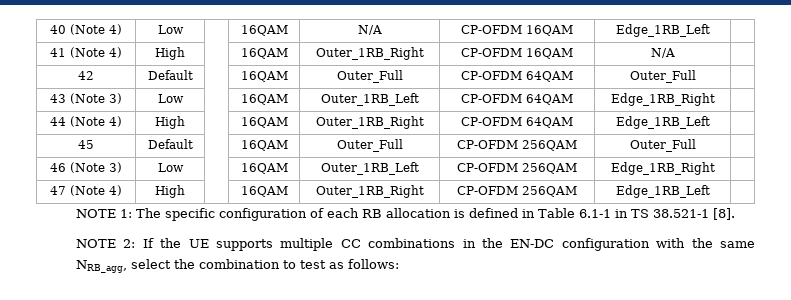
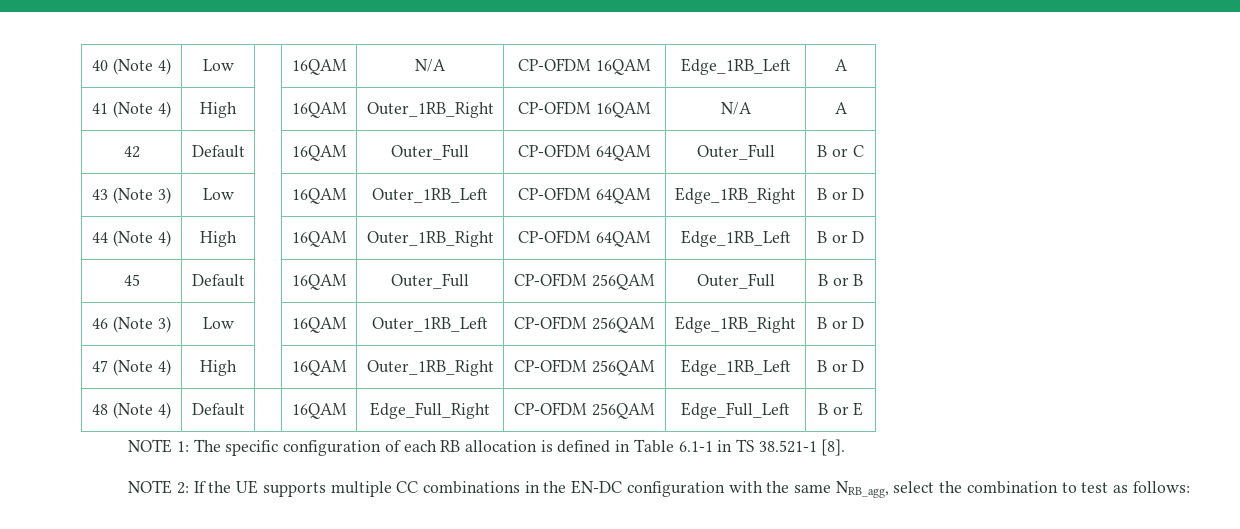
(710, 30) none -> [834,59,848,71] A
(675, 53) none -> [834,102,848,114] A
(696, 76) none -> [817,145,864,157] B or C
(715, 99) none -> [816,188,865,200] B or D
(710, 122) none -> [816,231,865,243] B or D
(696, 145) none -> [817,274,864,286] B or B
(715, 168) none -> [816,317,865,329] B or D
(710, 191) none -> [816,360,865,372] [92,402,171,419] [191,403,245,416] [291,403,347,419] [370,402,490,419] [514,402,655,419] [681,402,790,419] [817,402,864,416] B or D // 48 (Note 4) | Default | | 16QAM | Edge_Full_Right | CP-OFDM 256QAM | Edge_Full_Left | B or E

